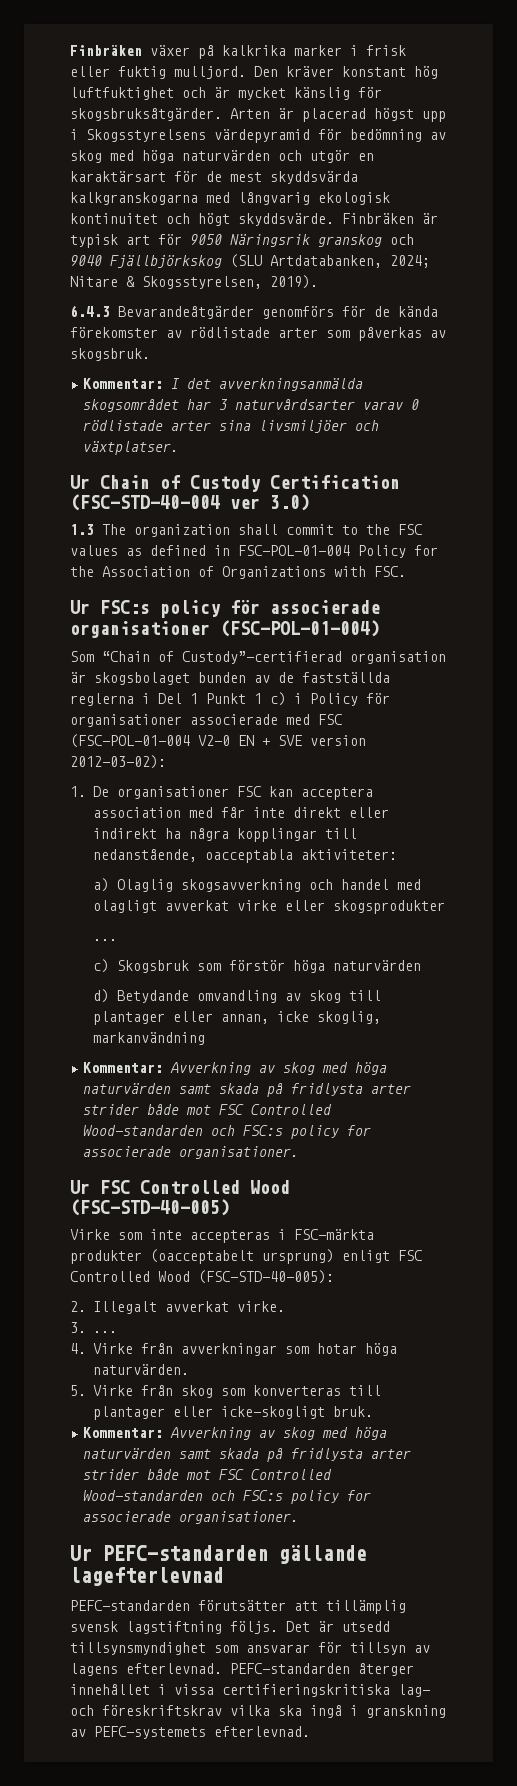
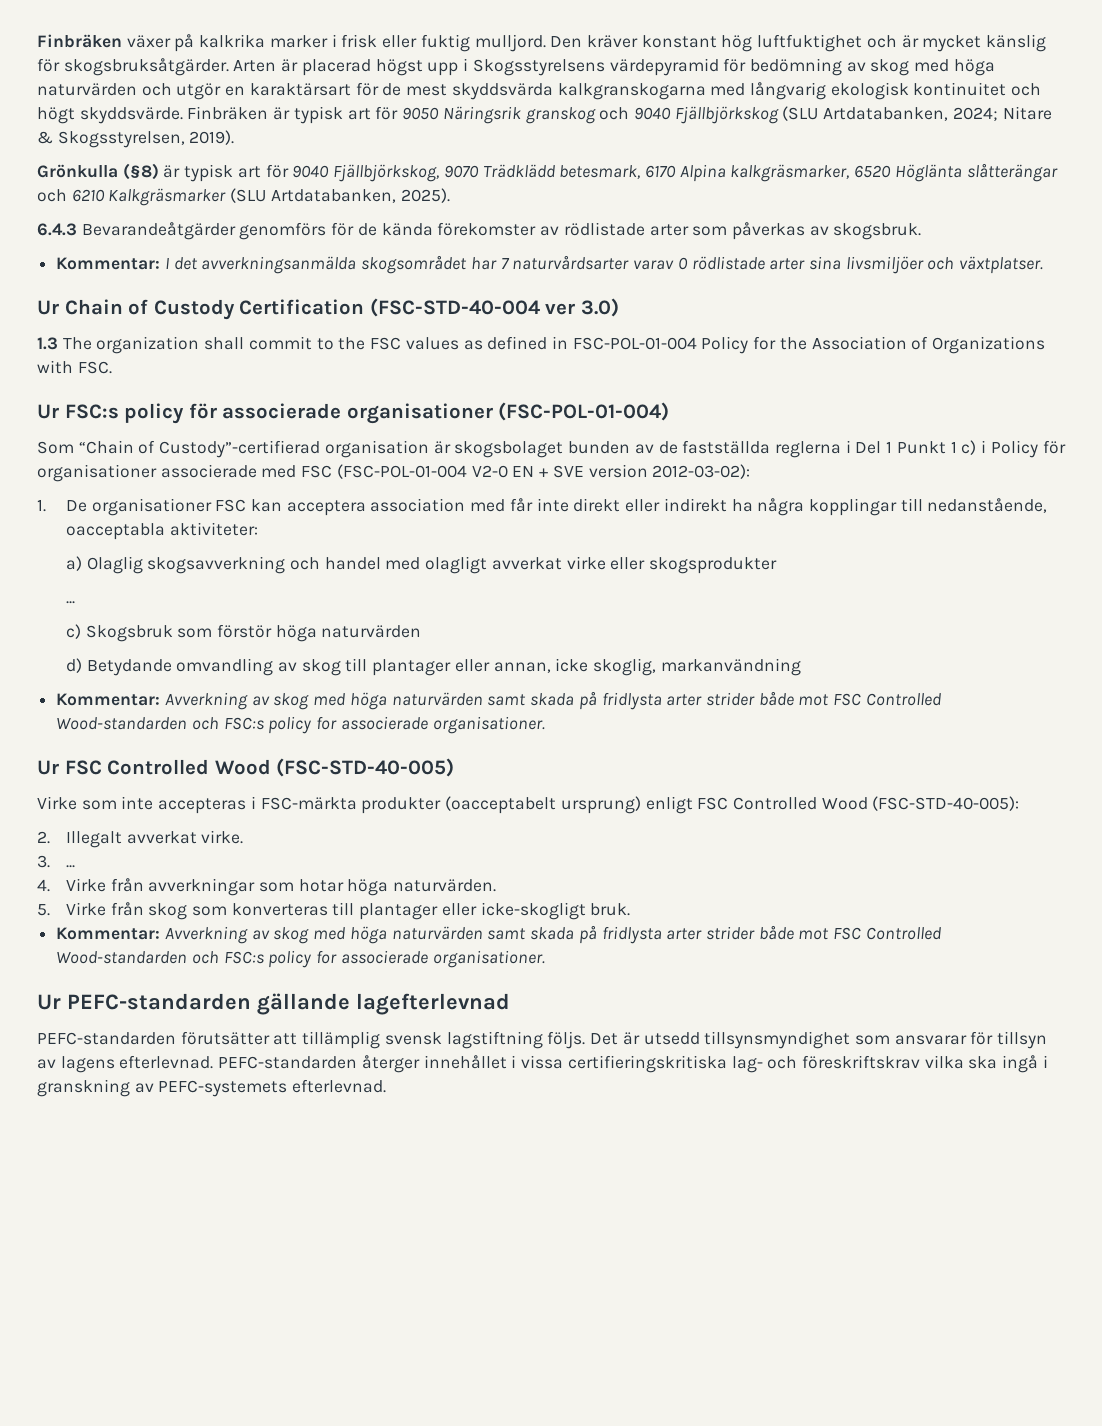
(318, 282) none -> [37,163,1058,182] [37,188,450,206] // Grönkulla (§8) är typisk art för 9040 Fjällbjörkskog, 9070 Trädklädd betesmark, 6170 Alpina kalkgräsmarker, 6520 Höglänta slåtterängar och 6210 Kalkgräsmarker (SLU Artdatabanken, 2025).
[219,399,229,410] 3 -> [500,258,510,269] 7

